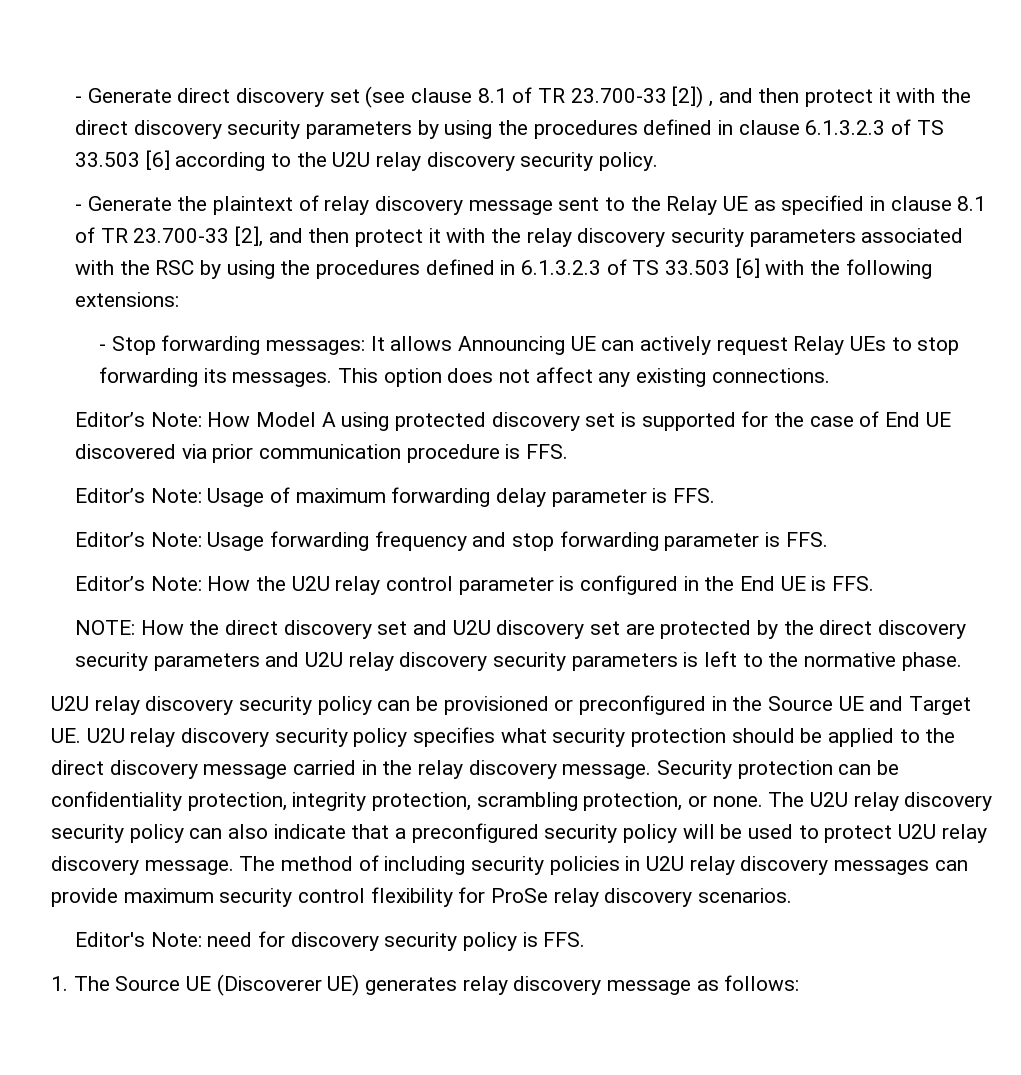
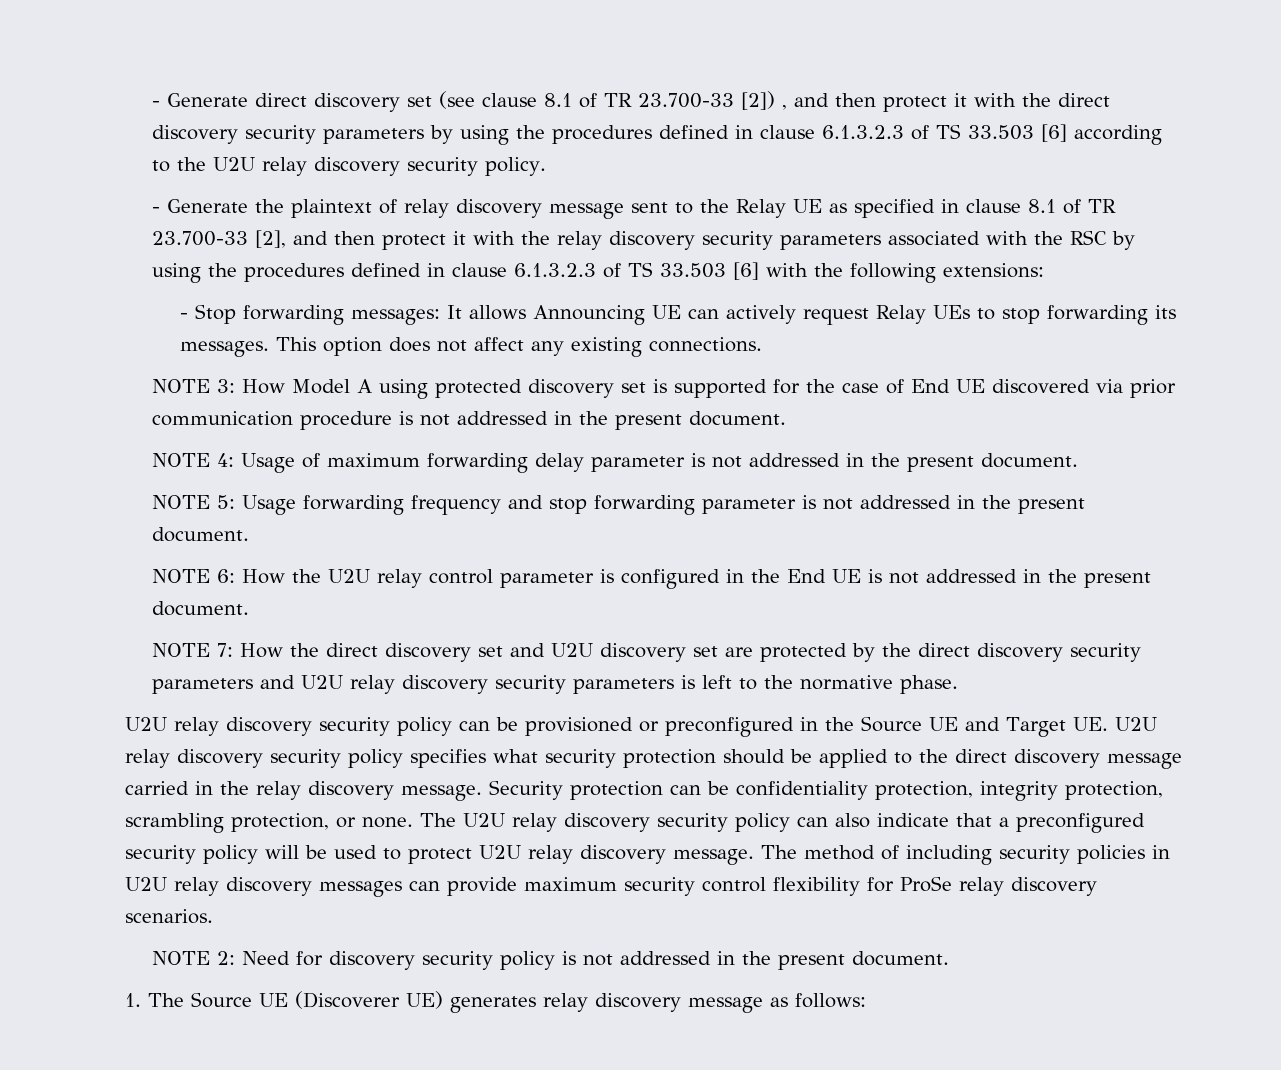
(516, 267) none -> [452,263,508,277] clause
[74,412,202,427] Editor’s Note: -> [152,379,236,393] NOTE 3:
[525,444,568,459] [74,488,202,503] FFS. // Editor’s Note: -> [420,411,787,430] [152,453,235,467] not addressed in the present document. // NOTE 4:
[673,488,716,503] [74,532,202,547] FFS. // Editor’s Note: -> [712,453,1079,472] [152,495,236,509] not addressed in the present document. // NOTE 5:
[785,532,828,547] [74,576,202,591] FFS. // Editor’s Note: -> [823,495,1086,514] [152,527,250,542] [152,569,236,583] not addressed in the present document. // NOTE 6:
[832,576,875,591] [74,620,135,635] FFS. // NOTE: -> [889,569,1152,588] [152,601,250,616] [152,643,234,657] not addressed in the present document. // NOTE 7:
[74,932,253,947] Editor's Note: need -> [152,951,291,965] NOTE 2: Need
[543,932,586,947] FFS. -> [583,951,950,970] not addressed in the present document.

